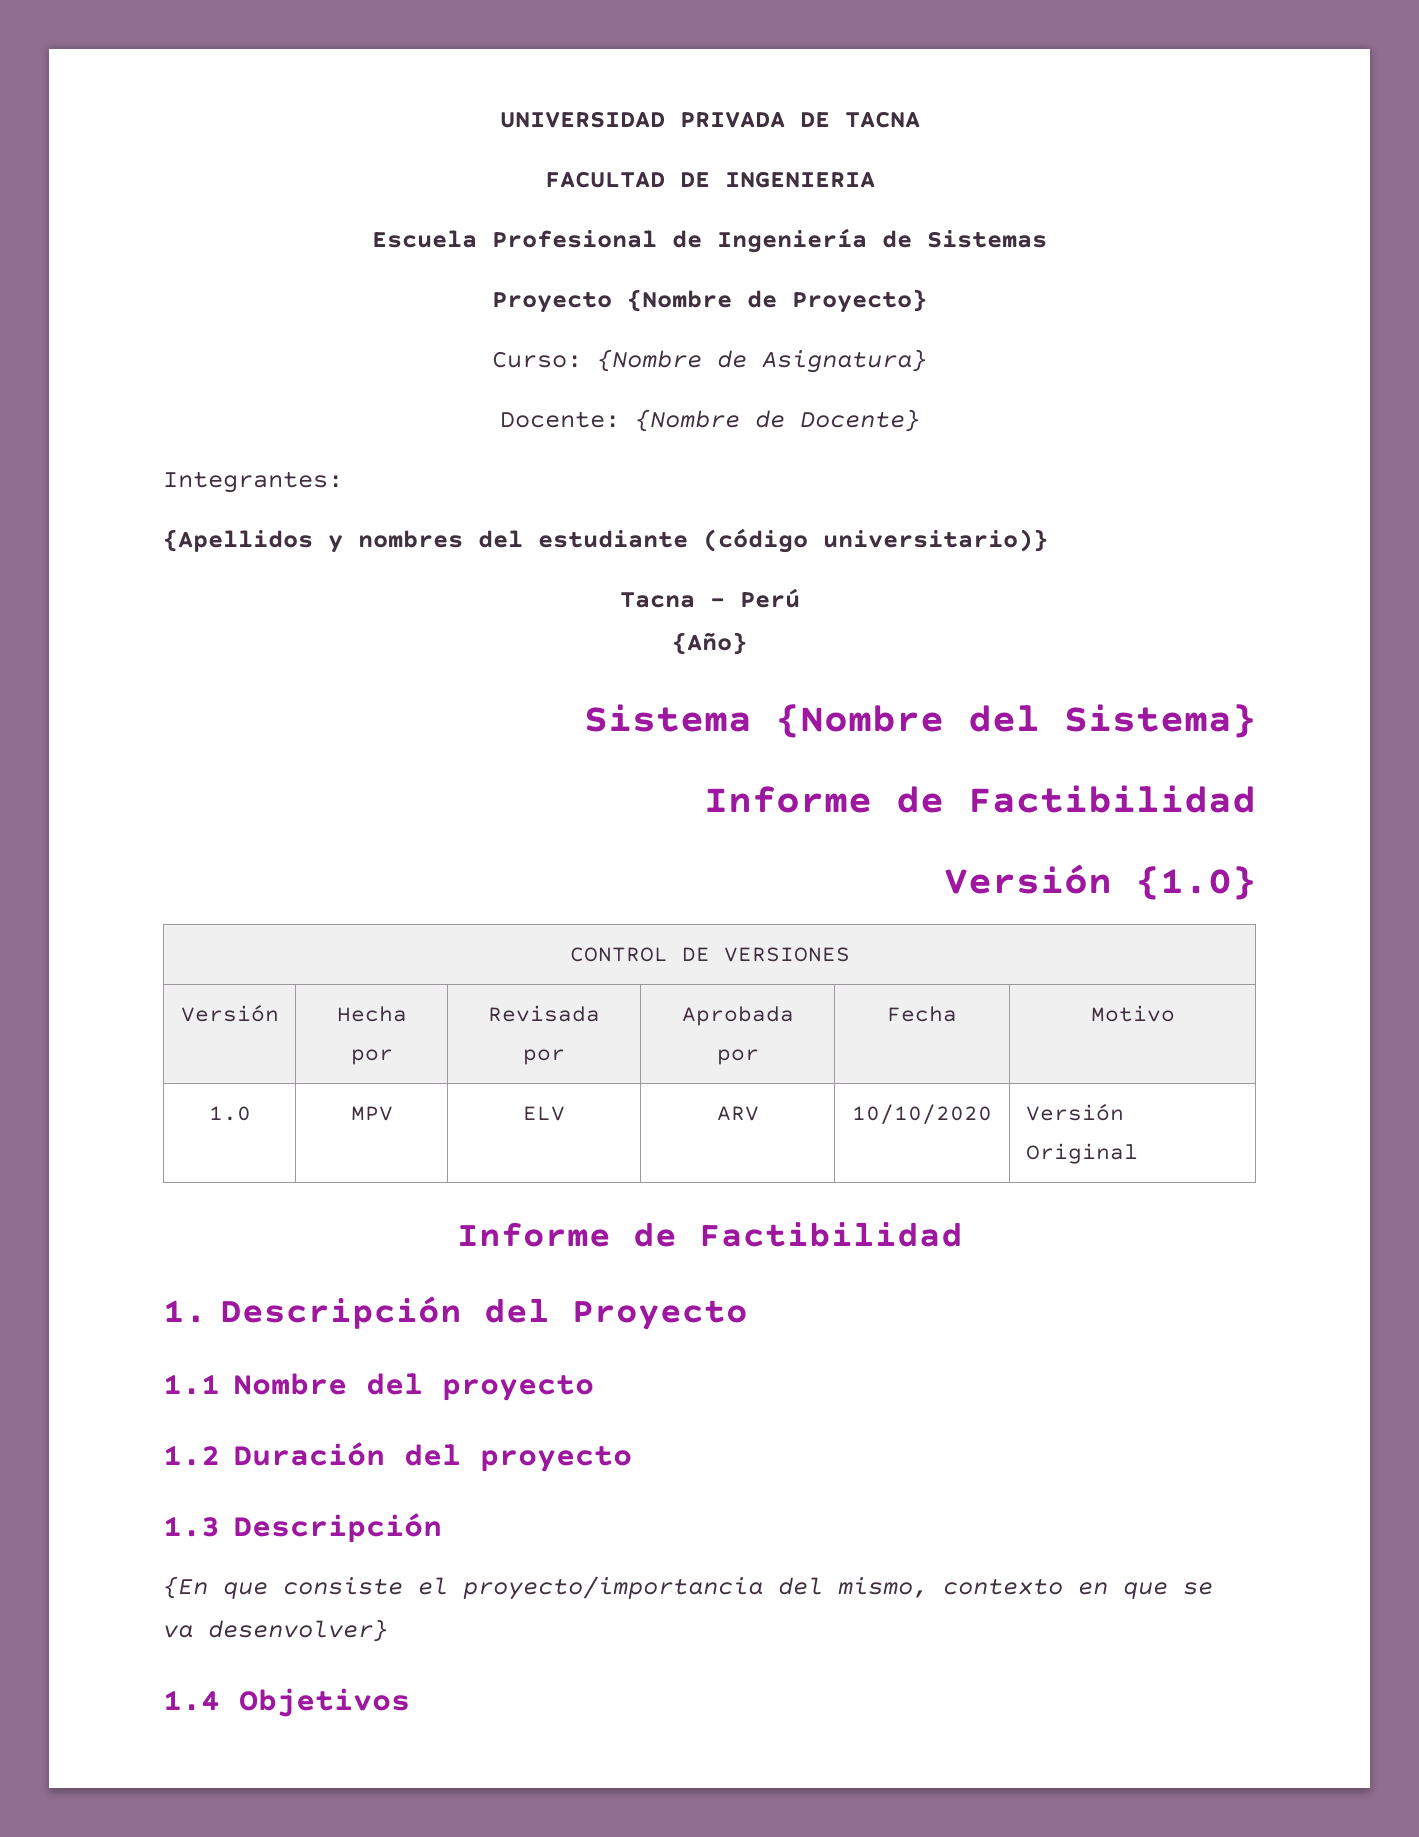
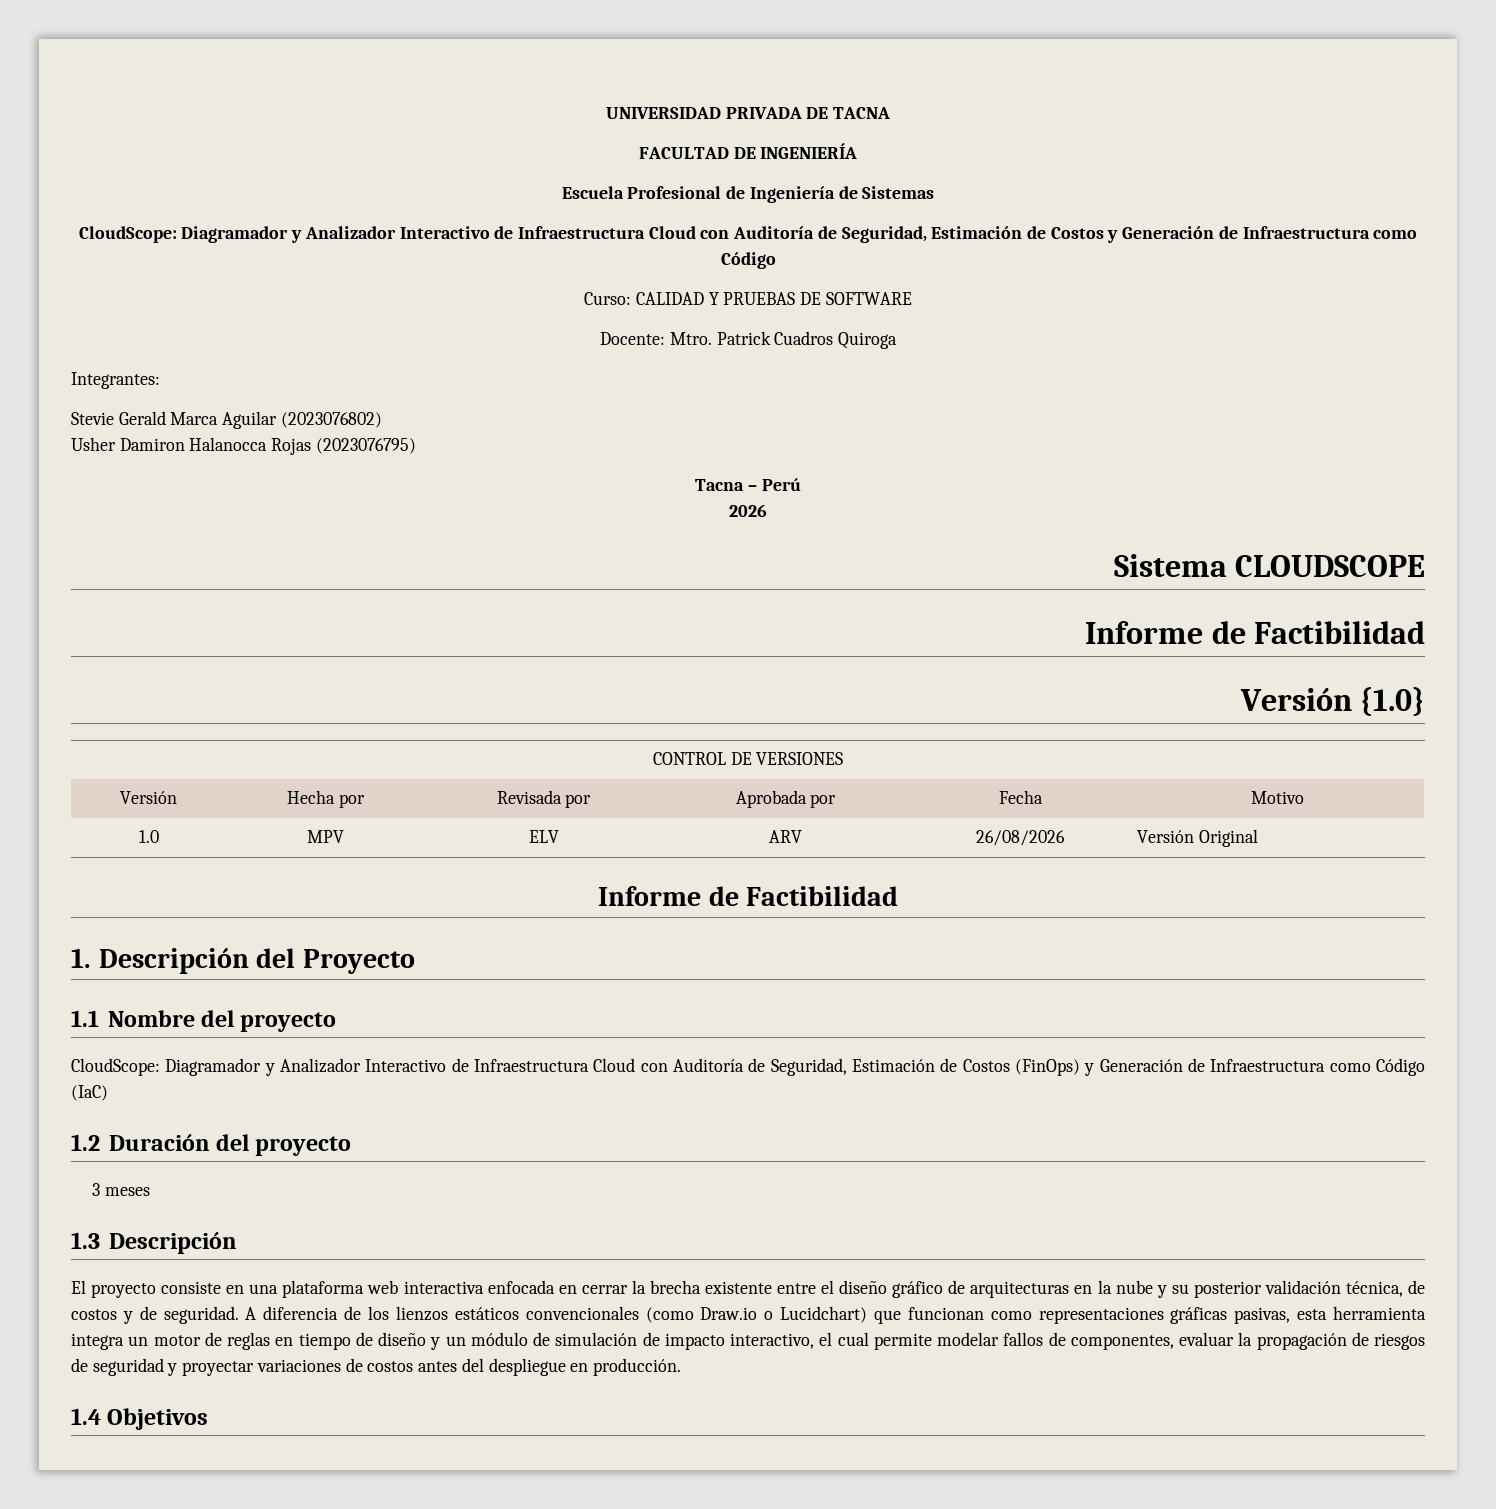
[724,171,875,188] INGENIERIA -> [760,143,858,159] INGENIERÍA
[492,289,927,313] [492,349,927,373] [499,409,920,432] [163,471,343,493] [163,528,1048,553] Proyecto {Nombre de Proyecto} // Curso: {Nombre de Asignatura} // Docente: {Nombre de Docente} // Integrantes: // {Apellidos y nombres del estudiante (código universitario)} -> [78,226,1418,243] [720,252,776,269] [584,292,912,305] [600,331,897,349] [71,372,160,389] [71,411,382,429] [71,437,416,455] CloudScope: Diagramador y Analizador Interactivo de Infraestructura Cloud con Auditoría de Seguridad, Estimación de Costos y Generación de Infraestructura como Código // Curso: CALIDAD Y PRUEBAS DE SOFTWARE // Docente: Mtro. Patrick Cuadros Quiroga // Integrantes: // Stevie Gerald Marca Aguilar (2023076802) // Usher Damiron Halanocca Rojas (2023076795)
[672,632,747,655] {Año} -> [729,504,767,517] 2026
[776,704,1256,738] {Nombre del Sistema} -> [1235,555,1425,577] CLOUDSCOPE
[852,1104,992,1124] 10/10/2020 -> [976,830,1065,846] 26/08/2026
(594, 1388) none -> [71,1058,1425,1076] [71,1085,108,1101] // CloudScope: Diagramador y Analizador Interactivo de Infraestructura Cloud con Auditoría de Seguridad, Estimación de Costos (FinOps) y Generación de Infraestructura como Código (IaC)
(632, 1459) none -> [92,1183,151,1196] // 3 meses
[163,1576,1213,1600] [163,1619,388,1642] {En que consiste el proyecto/importancia del mismo, contexto en que se va desenvolver} -> [71,1280,1426,1298] [71,1306,1426,1324] [71,1332,1425,1350] [71,1358,681,1376] El proyecto consiste en una plataforma web interactiva enfocada en cerrar la brecha existente entre el diseño gráfico de arquitecturas en la nube y su posterior validación técnica, de costos y de seguridad. A diferencia de los lienzos estáticos convencionales (como Draw.io o Lucidchart) que funcionan como representaciones gráficas pasivas, esta herramienta integra un motor de reglas en tiempo de diseño y un módulo de simulación de impacto interactivo, el cual permite modelar fallos de componentes, evaluar la propagación de riesgos de seguridad y proyectar variaciones de costos antes del despliegue en producción.

